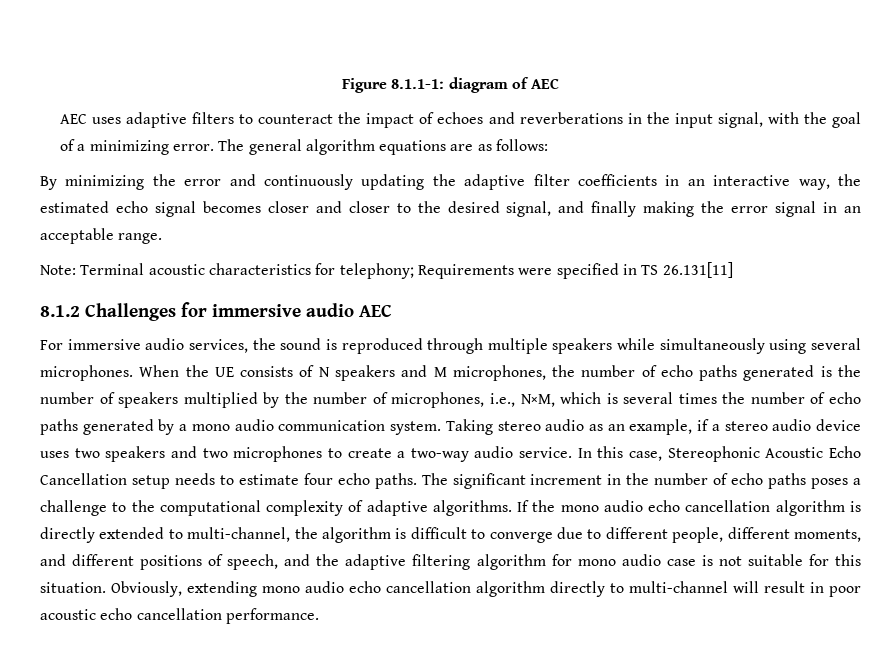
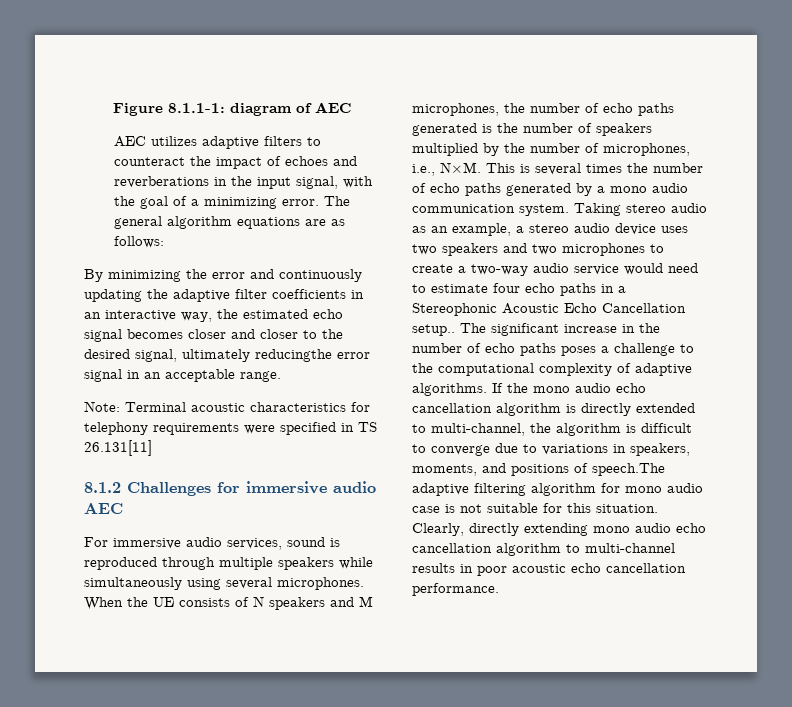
[91,117,121,124] uses -> [150,136,197,146] utilizes
[558,201,725,217] and finally making the -> [182,349,332,362] ultimately reducingthe
[339,263,514,279] telephony; Requirements -> [84,422,239,435] telephony requirements
[252,338,276,350] the -> (282, 544) none
[520,392,602,407] N×M, which -> [440,162,515,173] N×M. This
[697,419,710,431] if -> (511, 229) none
[519,446,861,462] [40,473,417,489] service. In this case, Stereophonic Acoustic Echo Cancellation setup needs to estimate four echo paths. -> [574,263,698,275] [412,283,626,296] [412,303,686,316] [412,324,455,336] service would need to estimate four echo paths in a Stereophonic Acoustic Echo Cancellation setup..
[530,474,603,485] increment -> [564,324,617,333] increase
[605,527,790,543] different people, different -> [542,443,690,456] variations in speakers,
[72,554,135,566] different -> (506, 468) none
[227,554,340,570] speech, and the -> [592,463,665,476] speech.The
[111,581,182,597] Obviously, -> [412,523,519,536] Clearly, directly
[550,581,605,597] directly -> (561, 549) none
[733,581,805,593] will result -> [412,563,455,573] results

